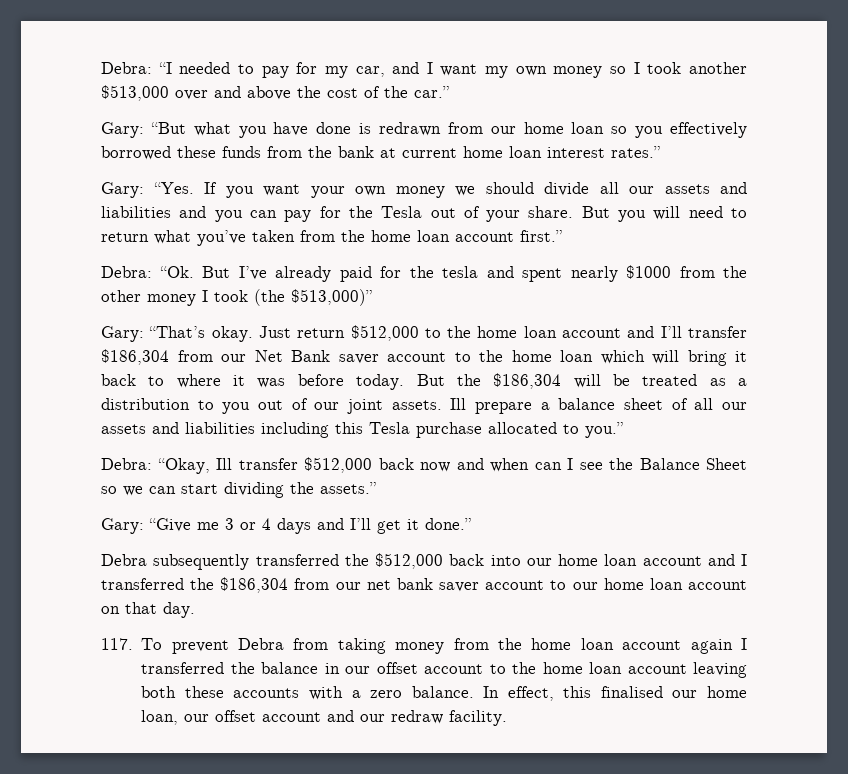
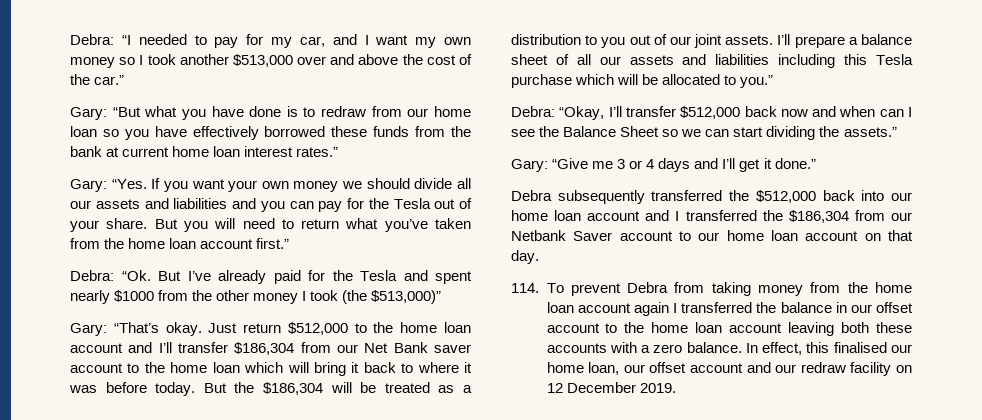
[379,122,441,136] redrawn -> [303,106,367,117] to redraw
(664, 132) none -> [154,126,187,137] have
[442,266,478,278] tesla -> [360,270,397,281] Tesla
[450,398,467,410] Ill -> [777,34,791,45] I’ll
(482, 430) none -> [575,74,659,85] which will be
[216,458,232,470] Ill -> [608,106,622,117] I’ll
[366,578,480,592] net bank saver -> [511,230,613,241] Netbank Saver
[101,638,133,650] 117. -> [511,283,539,293] 114.
[449,710,508,726] facility. -> [850,362,912,376] [546,382,676,393] facility on 12 December 2019.

